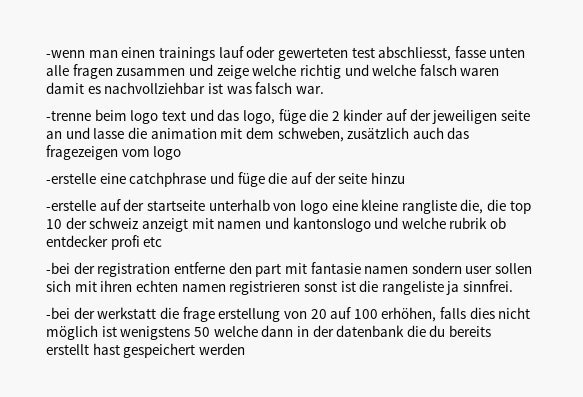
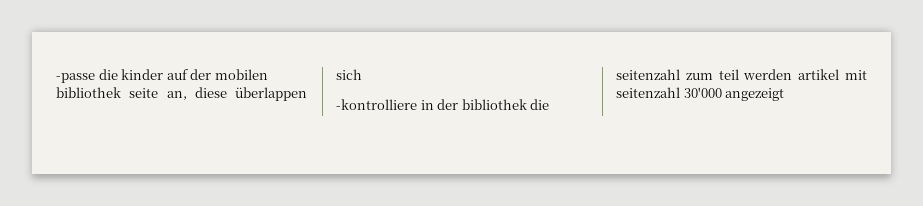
[46,46,526,61] [46,64,500,79] [46,82,324,94] [46,109,531,124] [46,127,470,142] [46,145,182,160] [46,172,405,187] [46,199,531,214] [46,217,507,232] [46,235,163,250] [46,262,533,277] [46,280,514,295] [46,307,531,322] [46,325,492,340] [46,343,245,358] -wenn man einen trainings lauf oder gewerteten test abschliesst, fasse unten alle fragen zusammen und zeige welche richtig und welche falsch waren damit es nachvollziehbar ist was falsch war. // -trenne beim logo text und das logo, füge die 2 kinder auf der jeweiligen seite an und lasse die animation mit dem schweben, zusätzlich auch das fragezeigen vom logo // -erstelle eine catchphrase und füge die auf der seite hinzu // -erstelle auf der startseite unterhalb von logo eine kleine rangliste die, die top 10 der schweiz anzeigt mit namen und kantonslogo und welche rubrik ob entdecker profi etc // -bei der registration entferne den part mit fantasie namen sondern user sollen sich mit ihren echten namen registrieren sonst ist die rangeliste ja sinnfrei. // -bei der werkstatt die frage erstellung von 20 auf 100 erhöhen, falls dies nicht möglich ist wenigstens 50 welche dann in der datenbank die du bereits erstellt hast gespeichert werden -> [56,69,268,83] [56,87,307,101] [336,69,362,80] [336,99,550,110] [616,69,867,80] [616,87,785,101] -passe die kinder auf der mobilen bibliothek seite an, diese überlappen sich // -kontrolliere in der bibliothek die seitenzahl zum teil werden artikel mit seitenzahl 30'000 angezeigt

